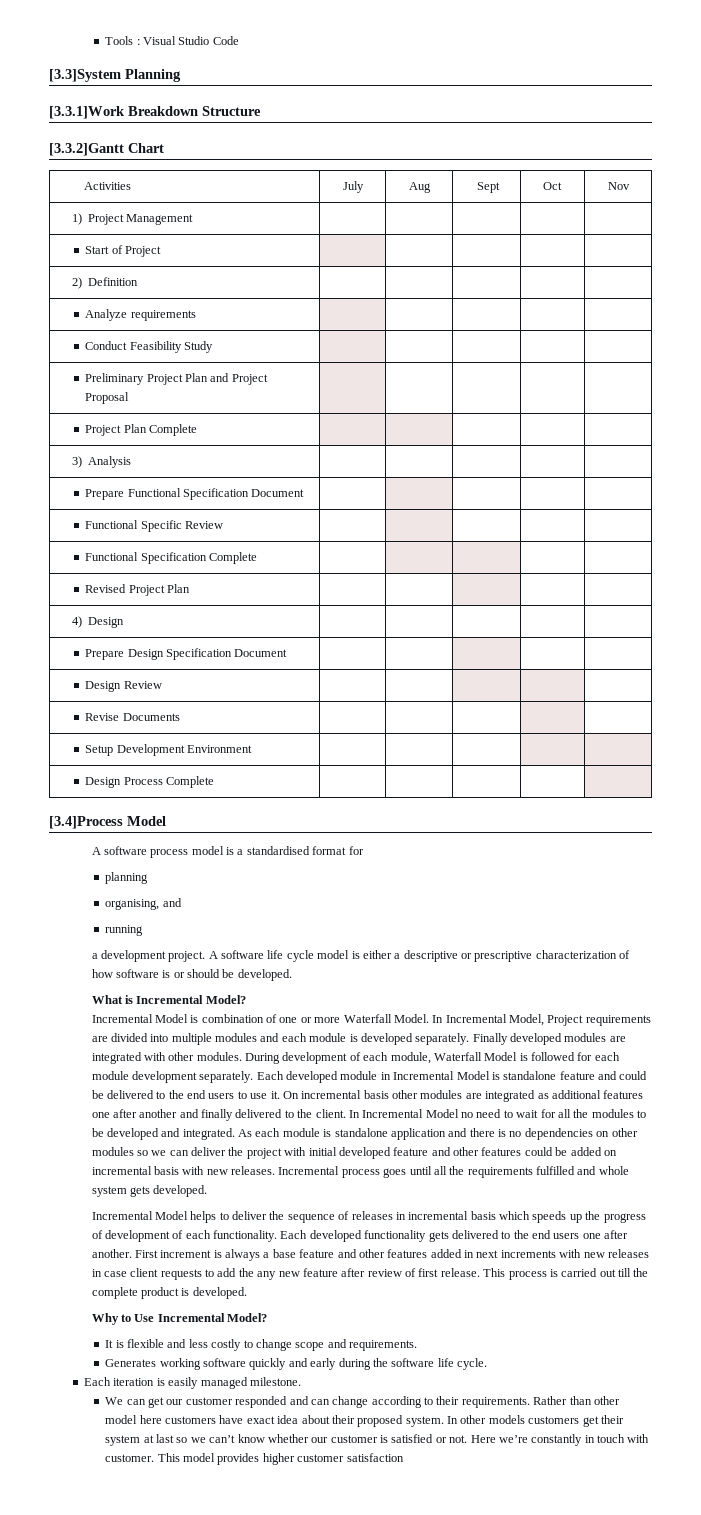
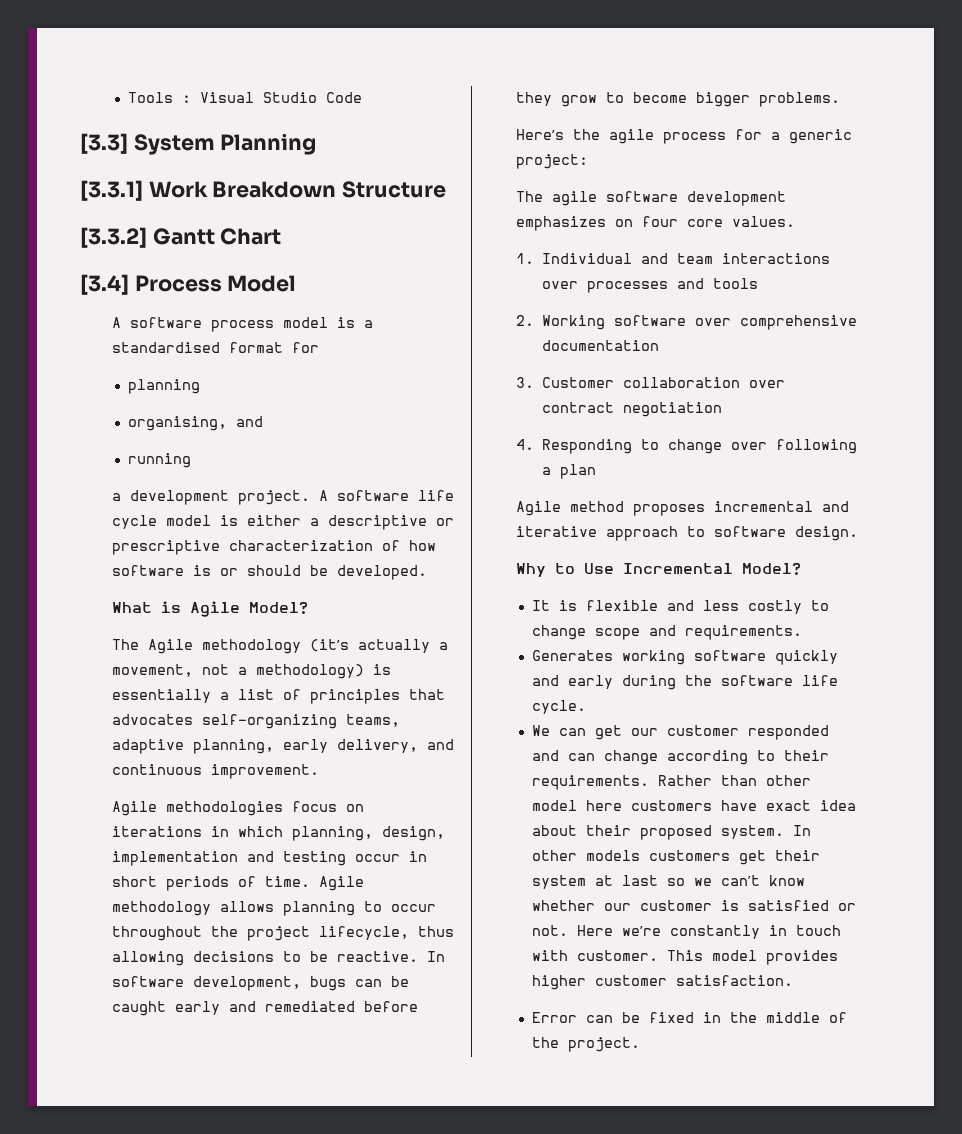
[49,69,121,82] [3.3]System -> [80,133,215,155] [3.3] System
[49,106,125,119] [3.3.1]Work -> [80,180,208,201] [3.3.1] Work
[49,143,124,156] [3.3.2]Gantt -> [80,227,215,248] [3.3.2] Gantt
[84,182,132,190] [342,181,364,193] [409,182,432,193] [476,182,500,193] [543,182,563,190] [608,182,631,190] [71,213,194,225] [85,245,161,257] [71,277,138,289] [85,309,196,321] [85,341,213,353] [85,373,268,385] [85,392,130,404] [85,424,197,436] [71,456,131,468] [85,488,305,500] [85,520,223,532] [85,552,257,564] [85,584,190,596] [71,616,124,628] [85,648,288,660] [85,681,162,692] [85,713,180,721] [85,744,252,756] [85,776,214,788] [49,816,123,829] // Activities | July | Aug | Sept | Oct | Nov // 1) Project Management | | | | | // Start of Project | | | | | // 2) Definition | | | | | // Analyze requirements | | | | | // Conduct Feasibility Study | | | | | // Preliminary Project Plan and Project Proposal | | | | | // Project Plan Complete | | | | | // 3) Analysis | | | | | // Prepare Functional Specification Document | | | | | // Functional Specific Review | | | | | // Functional Specification Complete | | | | | // Revised Project Plan | | | | | // 4) Design | | | | | // Prepare Design Specification Document | | | | | // Design Review | | | | | // Revise Documents | | | | | // Setup Development Environment | | | | | // Design Process Complete | | | | | // [3.4]Process -> [80,274,222,295] // [3.4] Process
[136,995,246,1004] [91,1014,651,1026] [91,1033,626,1045] [91,1052,620,1064] [91,1071,648,1083] [91,1090,644,1102] [91,1109,647,1121] [91,1128,638,1140] [91,1147,617,1159] [91,1166,629,1178] [91,1185,208,1197] [91,1211,646,1223] [91,1230,629,1242] [91,1249,649,1261] [91,1268,649,1280] [91,1287,247,1299] Incremental Model? // Incremental Model is combination of one or more Waterfall Model. In Incremental Model, Project requirements are divided into multiple modules and each module is developed separately. Finally developed modules are integrated with other modules. During development of each module, Waterfall Model is followed for each module development separately. Each developed module in Incremental Model is standalone feature and could be delivered to the end users to use it. On incremental basis other modules are integrated as additional features one after another and finally delivered to the client. In Incremental Model no need to wait for all the modules to be developed and integrated. As each module is standalone application and there is no dependencies on other modules so we can deliver the project with initial developed feature and other features could be added on incremental basis with new releases. Incremental process goes until all the requirements fulfilled and whole system gets developed. // Incremental Model helps to deliver the sequence of releases in incremental basis which speeds up the progress of development of each functionality. Each developed functionality gets delivered to the end users one after another. First increment is always a base feature and other features added in next increments with new releases in case client requests to add the any new feature after review of first release. This process is carried out till the complete product is developed. -> [190,601,309,617] [112,639,449,654] [112,664,392,679] [112,689,446,704] [112,714,401,729] [112,739,455,754] [112,764,320,779] [112,801,365,816] [112,826,446,841] [112,851,428,866] [112,876,365,891] [112,901,437,916] [112,926,455,941] [112,951,446,966] [112,976,410,991] [112,1001,419,1016] [516,92,841,107] [516,129,853,144] [516,154,589,169] [516,191,787,206] [516,216,796,231] [516,253,830,264] [541,278,758,293] [516,315,857,330] [541,340,659,351] [516,377,785,388] [541,402,722,417] [516,439,857,454] [541,464,596,479] [516,501,850,516] [516,526,859,541] Agile Model? // The Agile methodology (it’s actually a movement, not a methodology) is essentially a list of principles that advocates self-organizing teams, adaptive planning, early delivery, and continuous improvement. // Agile methodologies focus on iterations in which planning, design, implementation and testing occur in short periods of time. Agile methodology allows planning to occur throughout the project lifecycle, thus allowing decisions to be reactive. In software development, bugs can be caught early and remediated before they grow to become bigger problems. // Here’s the agile process for a generic project: // The agile software development emphasizes on four core values. // 1. Individual and team interactions over processes and tools // 2. Working software over comprehensive documentation // 3. Customer collaboration over contract negotiation // 4. Responding to change over following a plan // Agile method proposes incremental and iterative approach to software design.
[84,1377,301,1389] // Each iteration is easily managed milestone. -> (587, 707) none
[346,1453,404,1462] satisfaction -> [676,975,794,986] [532,1012,848,1023] [532,1037,641,1052] satisfaction. // Error can be fixed in the middle of the project.

